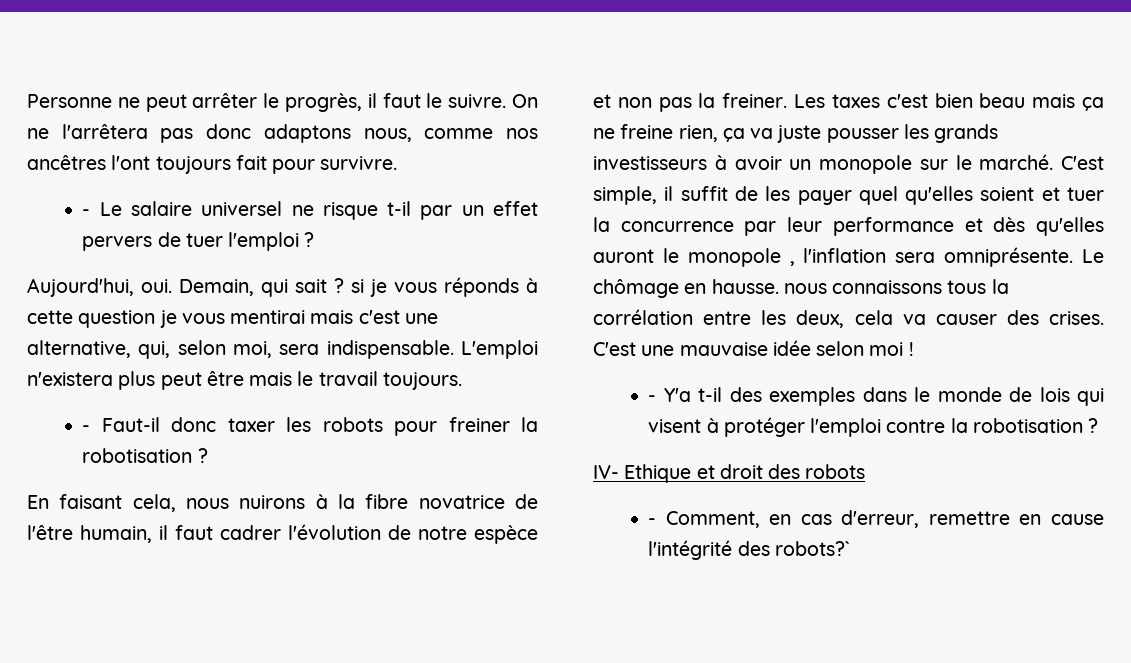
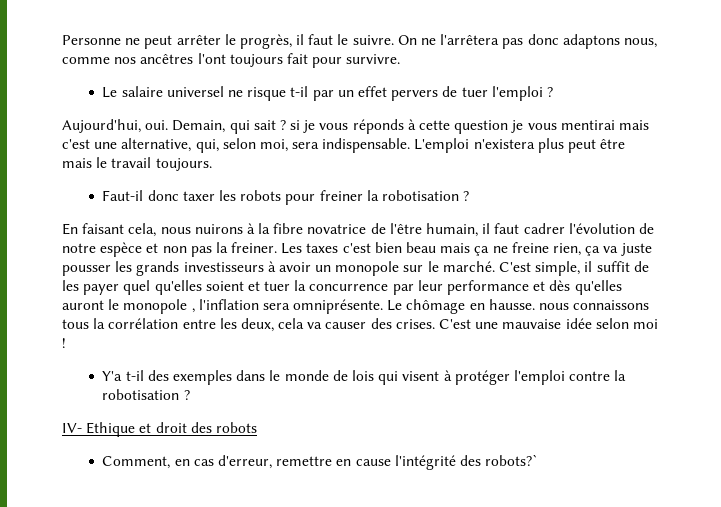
[82,209,91,216] - -> (401, 59) none
[82,425,91,432] - -> (212, 164) none
[648,395,657,402] - -> (66, 343) none
[648,518,657,525] - -> (257, 427) none

